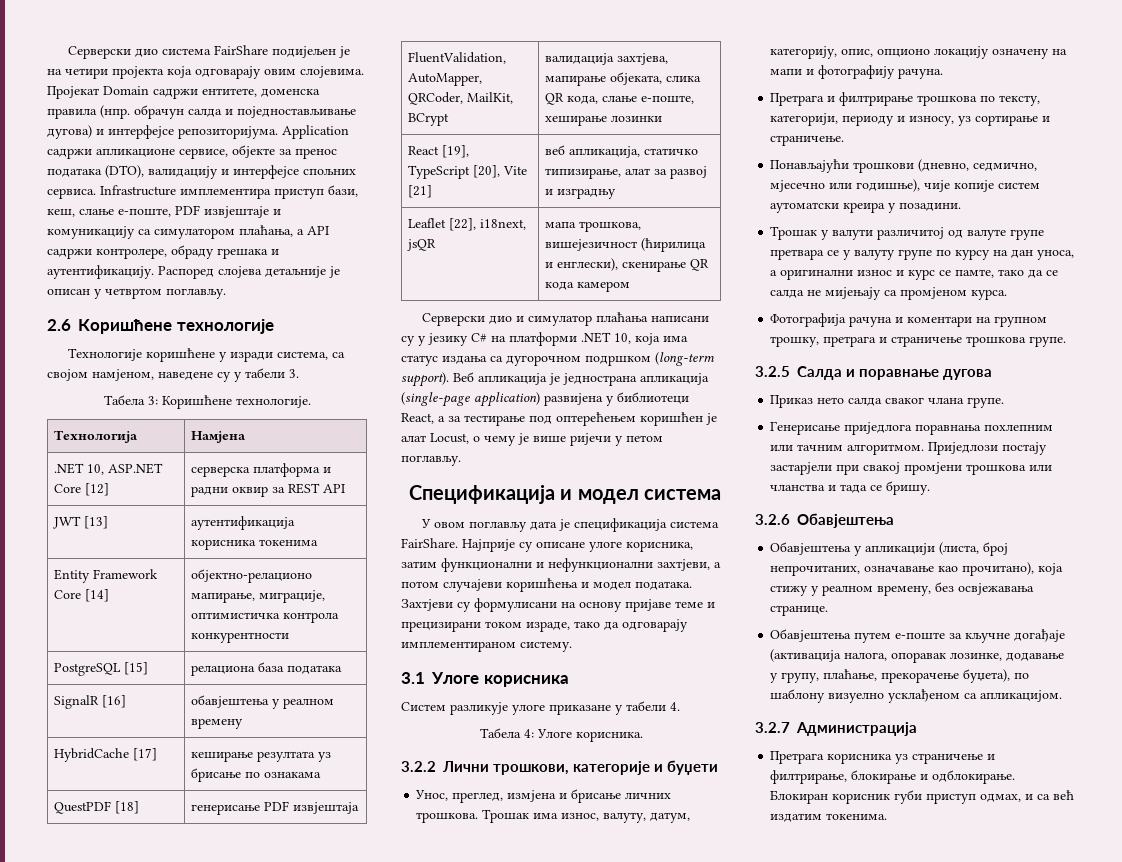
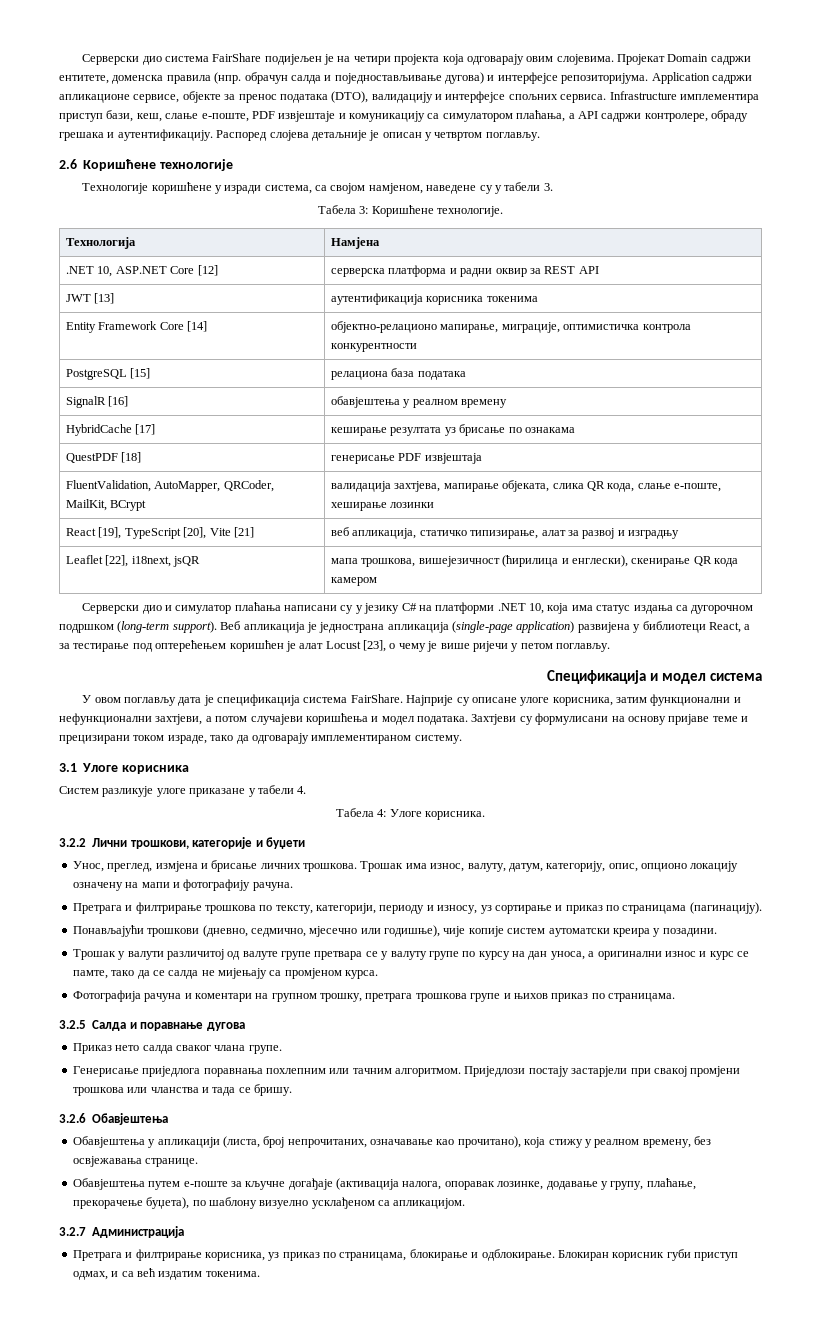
[430,433,469,444] Locust, -> [325,640,386,652] Locust [23],
[770,135,845,146] страничење. -> [565,902,762,914] приказ по страницама (пагинацију).
[879,336,1067,347] и страничење трошкова групе. -> [415,993,675,1002] трошкова групе и њихов приказ по страницама.
[827,753,996,764] [770,770,848,784] корисника уз страничење и филтрирање, -> [125,1249,407,1261] и филтрирање корисника, уз приказ по страницама,

